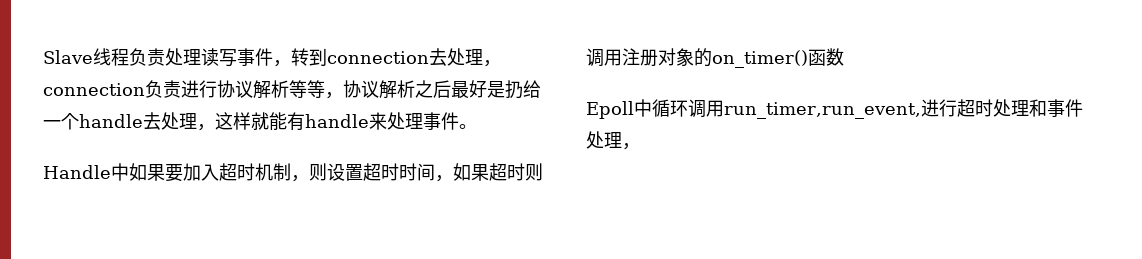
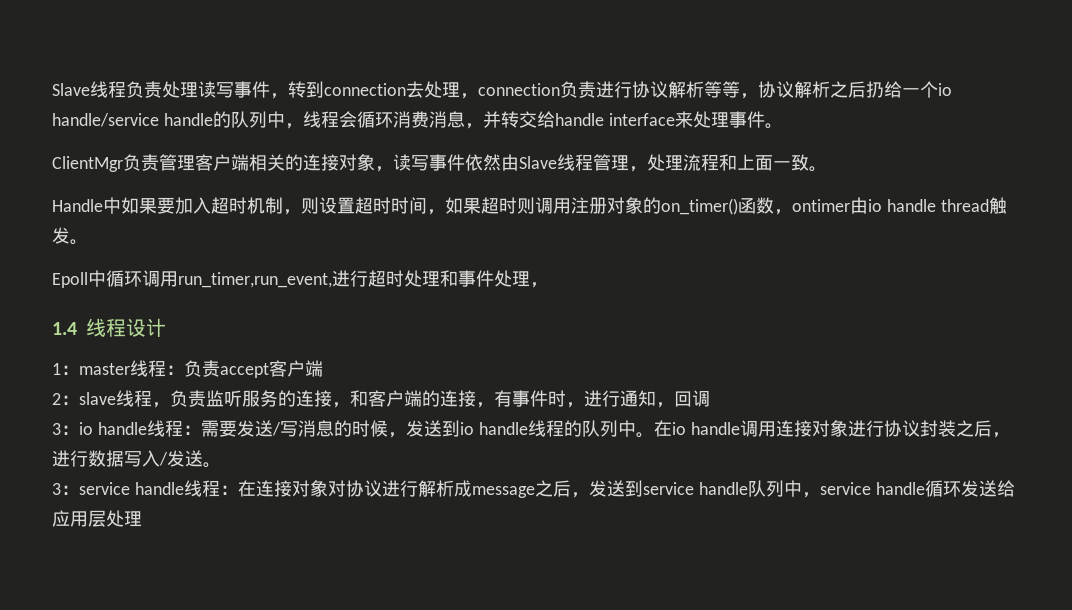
[451,80,505,98] 最好是 -> (866, 89) none
[79,112,459,131] handle去处理，这样就能有handle来处理事件 -> [938,83,952,96] [52,111,783,129] [52,154,809,172] io handle/service handle的队列中，线程会循环消费消息，并转交给handle interface来处理事件。 // ClientMgr负责管理客户端相关的连接对象，读写事件依然由Slave线程管理，处理流程和上面一致
(844, 57) none -> [774,197,1007,215] [52,227,88,245] ，ontimer由io handle thread触发。
(640, 146) none -> [52,318,166,337] [52,360,323,378] [52,390,710,408] [52,420,1010,438] [52,450,221,468] [52,480,1015,498] [52,510,142,527] // 1.4线程设计 // 1：master线程：负责accept客户端 // 2：slave线程，负责监听服务的连接，和客户端的连接，有事件时，进行通知，回调 // 3：io handle线程：需要发送/写消息的时候，发送到io handle线程的队列中。在io handle调用连接对象进行协议封装之后，进行数据写入/发送。 // 3：service handle线程：在连接对象对协议进行解析成message之后，发送到service handle队列中，service handle循环发送给应用层处理

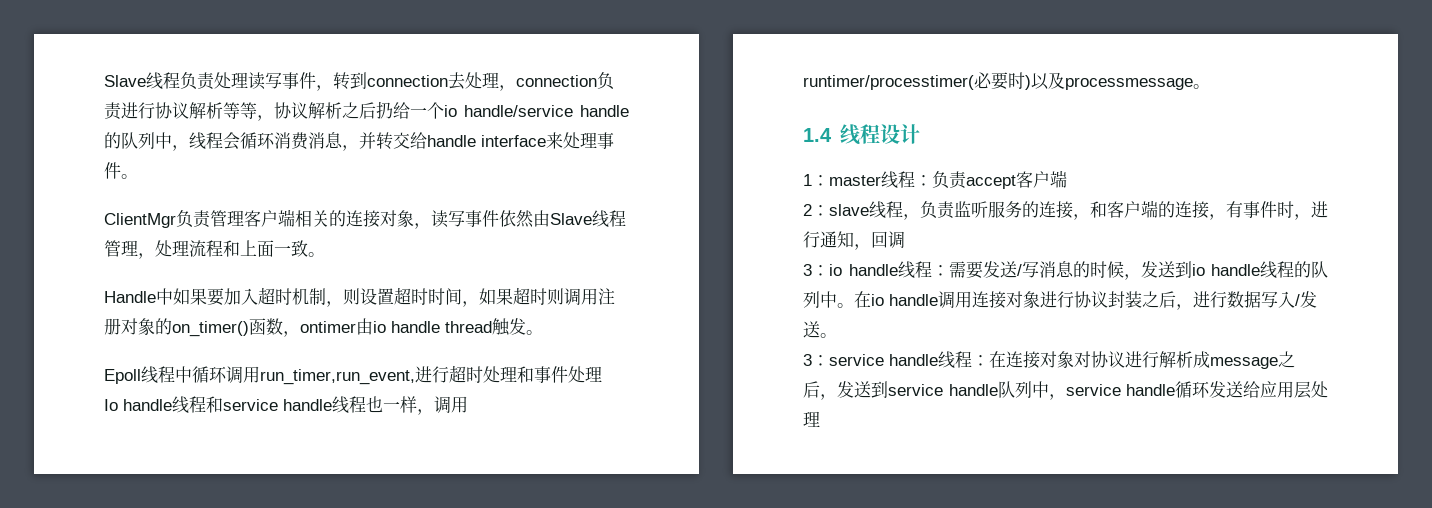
(88, 280) none -> [141,366,175,384] 线程
[530,282,548,288] ， -> [104,396,468,415] [803,72,1210,90] // Io handle线程和service handle线程也一样，调用runtimer/processtimer(必要时)以及processmessage。

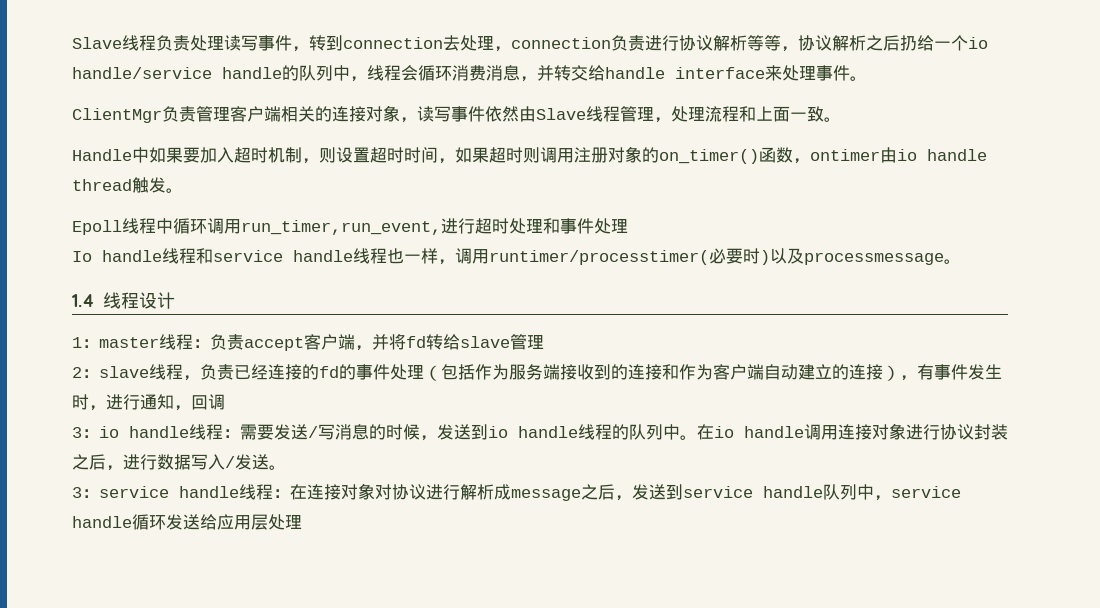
(1067, 179) none -> [355,334,544,351] ，并将fd转给slave管理
[954,200,1209,220] 监听服务的连接，和客户端的连接 -> [234,364,900,381] 已经连接的fd的事件处理（包括作为服务端接收到的连接和作为客户端自动建立的连接）
(1277, 209) none -> [968,364,1002,380] 发生

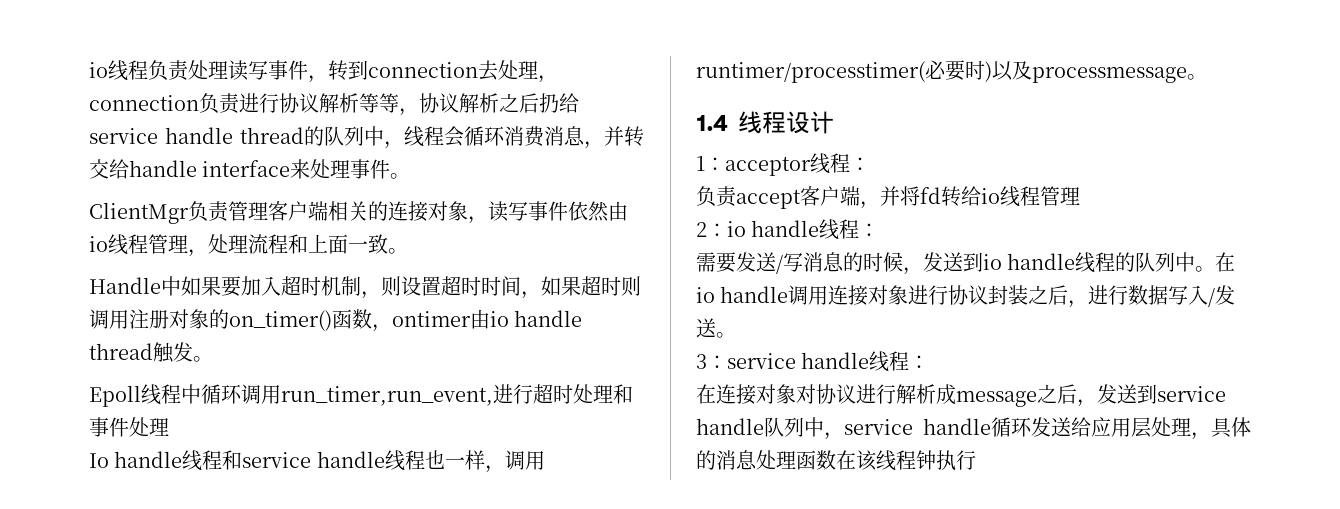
[72,37,122,49] Slave -> [89,62,108,78] io
[934,35,988,51] [72,67,282,79] 一个io handle/service handle -> [89,127,305,144] service handle thread
[536,108,586,120] Slave -> [89,236,108,252] io
[99,334,210,350] master线程： -> [725,153,870,176] acceptor线程： //
[460,336,510,348] slave -> [981,186,1040,207] io线程
[99,364,1002,381] [72,394,225,411] [72,427,99,438] slave线程，负责已经连接的fd的事件处理（包括作为服务端接收到的连接和作为客户端自动建立的连接），有事件发生时，进行通知，回调 // 3： -> (727, 230) none
(240, 433) none -> (880, 230) //
(290, 493) none -> (930, 362) //
(302, 521) none -> [1191,417,1251,440] [696,450,976,471] ，具体的消息处理函数在该线程钟执行

